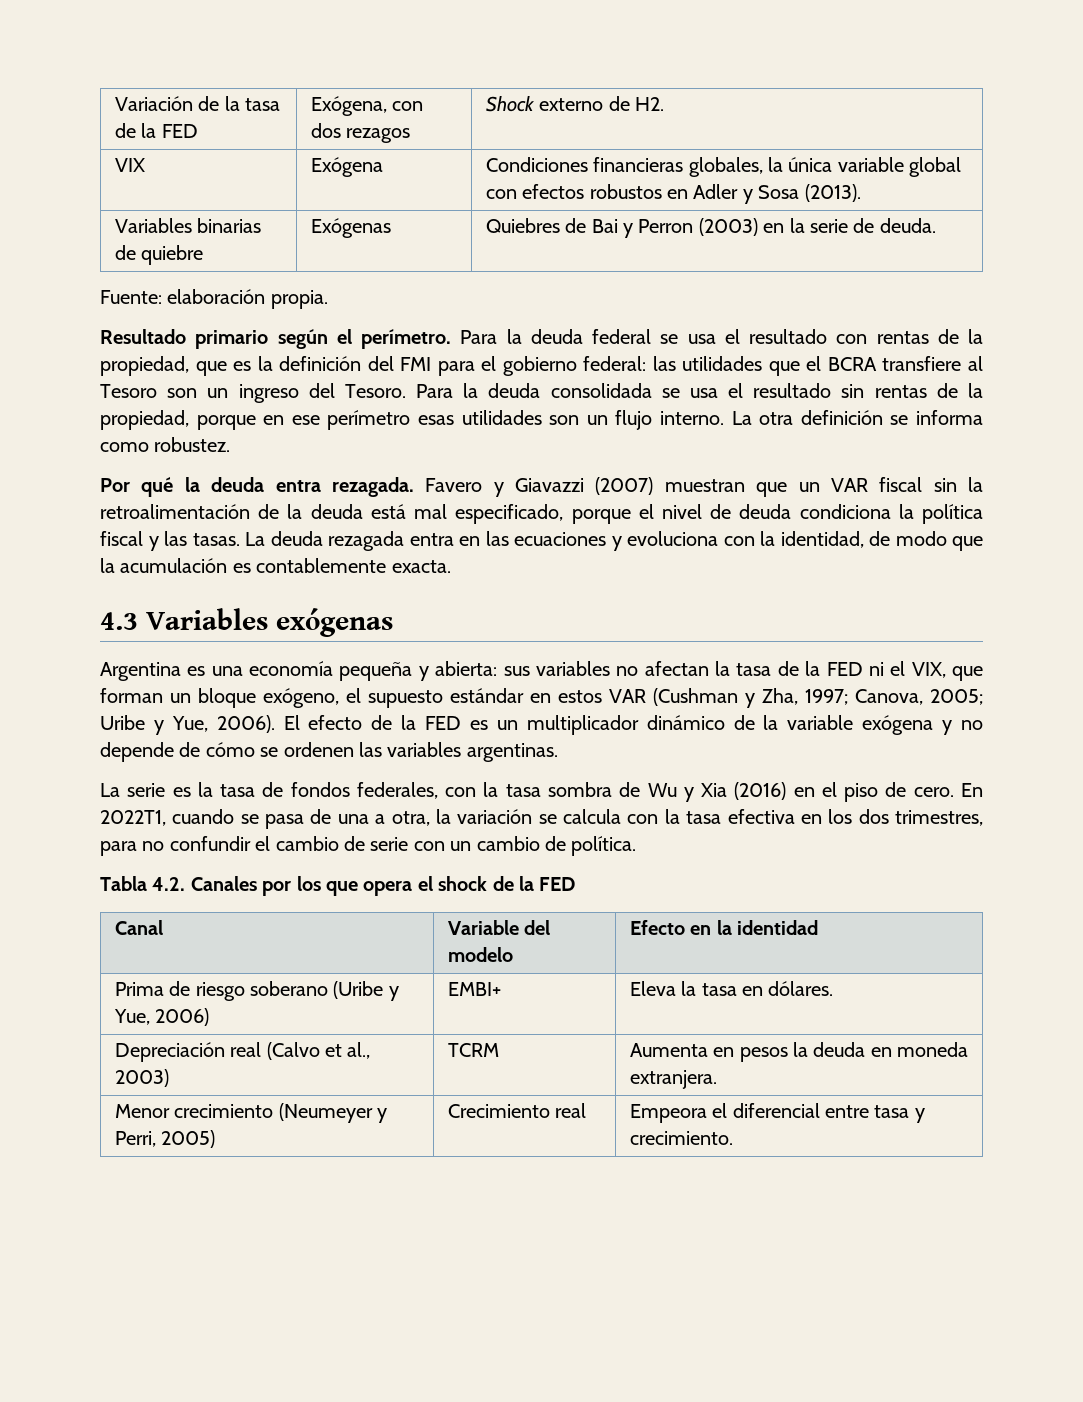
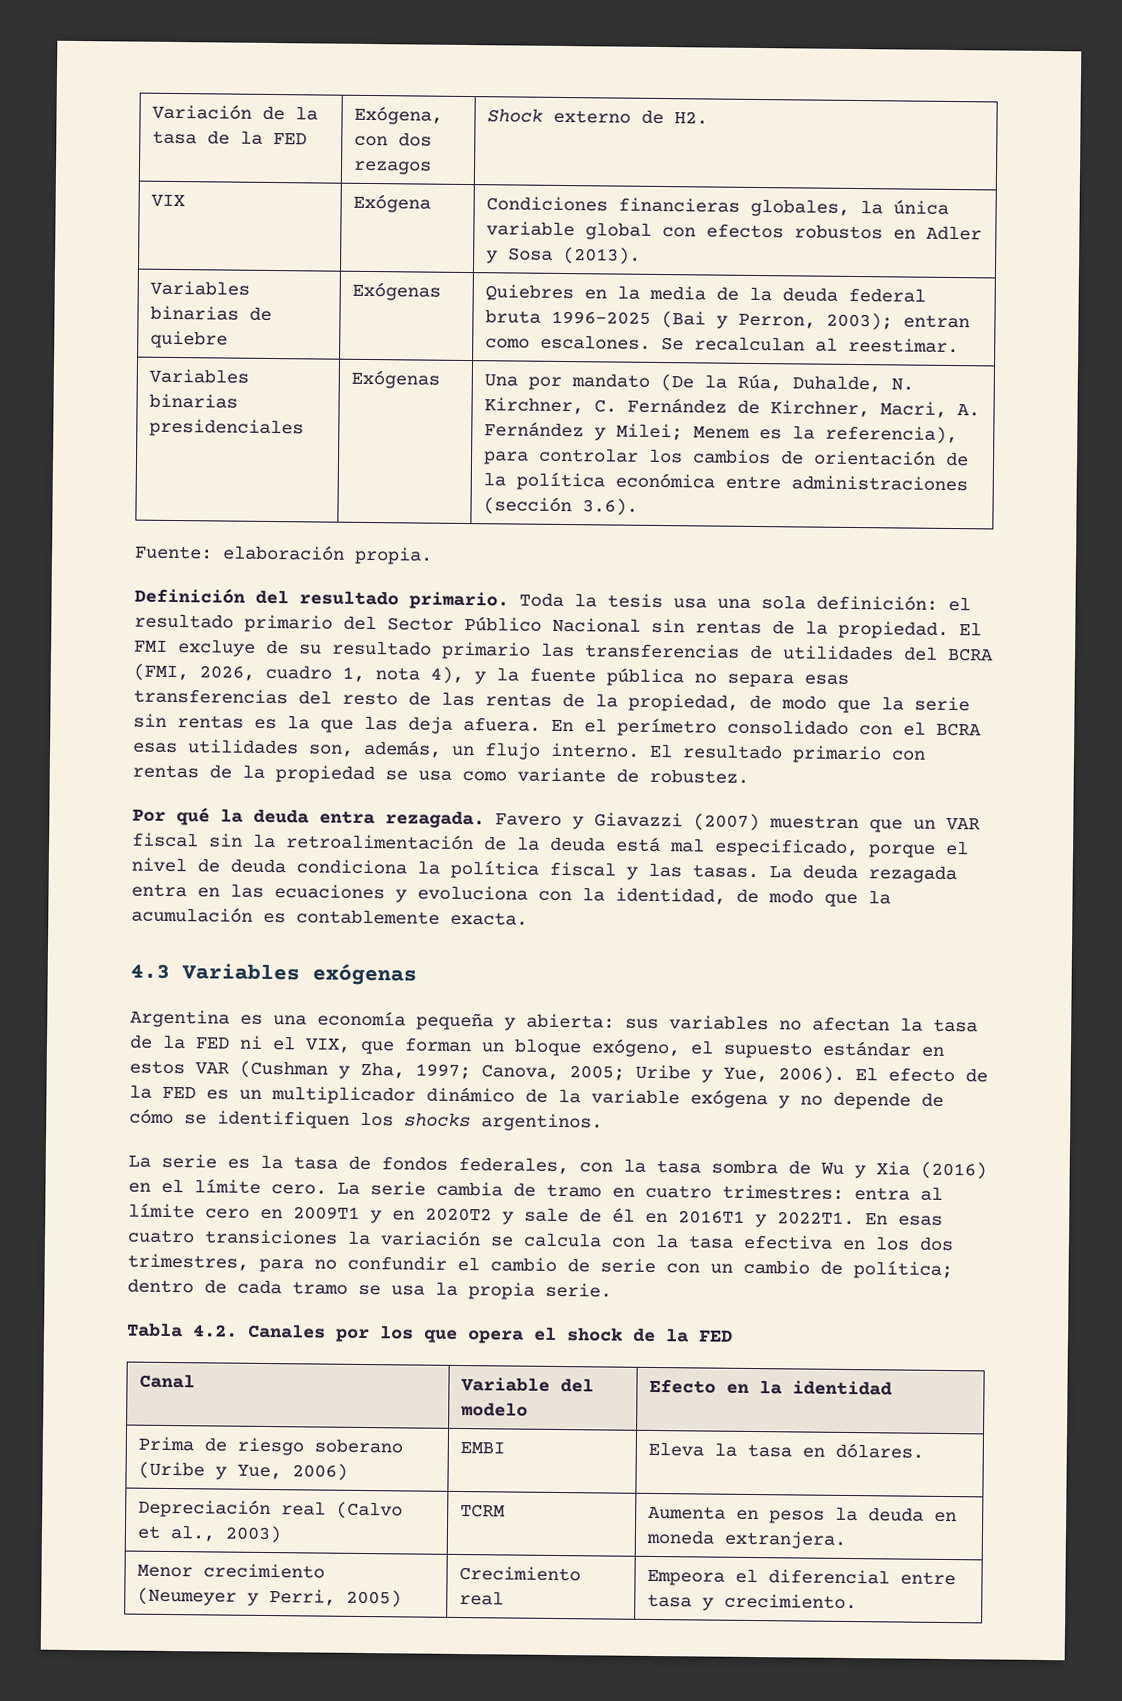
[565,218,936,238] [100,289,328,309] [100,329,983,349] [100,356,983,376] [100,383,983,403] [100,410,984,430] [100,442,149,452] de Bai y Perron (2003) en la serie de deuda. // Fuente: elaboración propia. // Resultado primario según el perímetro. Para la deuda federal se usa el resultado con rentas de la propiedad, que es la definición del FMI para el gobierno federal: las utilidades que el BCRA transfiere al Tesoro son un ingreso del Tesoro. Para la deuda consolidada se usa el resultado sin rentas de la propiedad, porque en ese perímetro esas utilidades son un flujo interno. La otra definición se informa como -> [584,285,927,303] [485,309,971,331] [485,334,960,354] [149,368,250,384] [149,393,239,409] [149,418,305,438] [351,369,441,389] [484,373,915,393] [484,397,981,418] [484,421,959,445] [483,447,970,467] [483,471,969,492] [483,496,639,516] [134,544,433,565] [134,587,971,612] [134,613,982,639] [134,639,994,662] [133,663,849,688] [133,688,970,714] [133,713,982,737] [132,739,926,764] [132,764,639,784] en la media de la deuda federal bruta 1996-2025 (Bai y Perron, 2003); entran como escalones. Se recalculan al reestimar. // Variables binarias presidenciales | Exógenas | Una por mandato (De la Rúa, Duhalde, N. Kirchner, C. Fernández de Kirchner, Macri, A. Fernández y Milei; Menem es la referencia), para controlar los cambios de orientación de la política económica entre administraciones (sección 3.6). // Fuente: elaboración propia. // Definición del resultado primario. Toda la tesis usa una sola definición: el resultado primario del Sector Público Nacional sin rentas de la propiedad. El FMI excluye de su resultado primario las transferencias de utilidades del BCRA (FMI, 2026, cuadro 1, nota 4), y la fuente pública no separa esas transferencias del resto de las rentas de la propiedad, de modo que la serie sin rentas es la que las deja afuera. En el perímetro consolidado con el BCRA esas utilidades son, además, un flujo interno. El resultado primario con rentas de la propiedad se usa como variante de
[283,742,558,762] ordenen las variables argentinas. -> [217,1110,603,1132] identifiquen los shocks argentinos.
[844,782,983,802] [100,809,430,829] piso de cero. En 2022T1, cuando se pasa de una a otra, -> [194,1178,943,1201] [128,1202,943,1228] [127,1229,338,1245] límite cero. La serie cambia de tramo en cuatro trimestres: entra al límite cero en 2009T1 y en 2020T2 y sale de él en 2016T1 y 2022T1. En esas cuatro transiciones
[571,836,637,856] política. -> [853,1260,953,1280] [127,1278,612,1300] política; dentro de cada tramo se usa la propia serie.
[447,982,501,996] EMBI+ -> [460,1442,506,1454] EMBI

